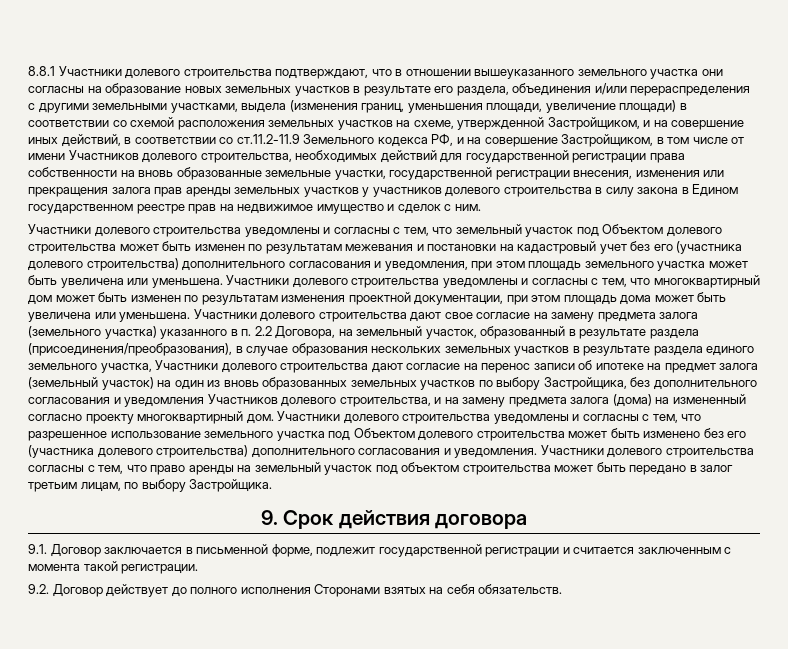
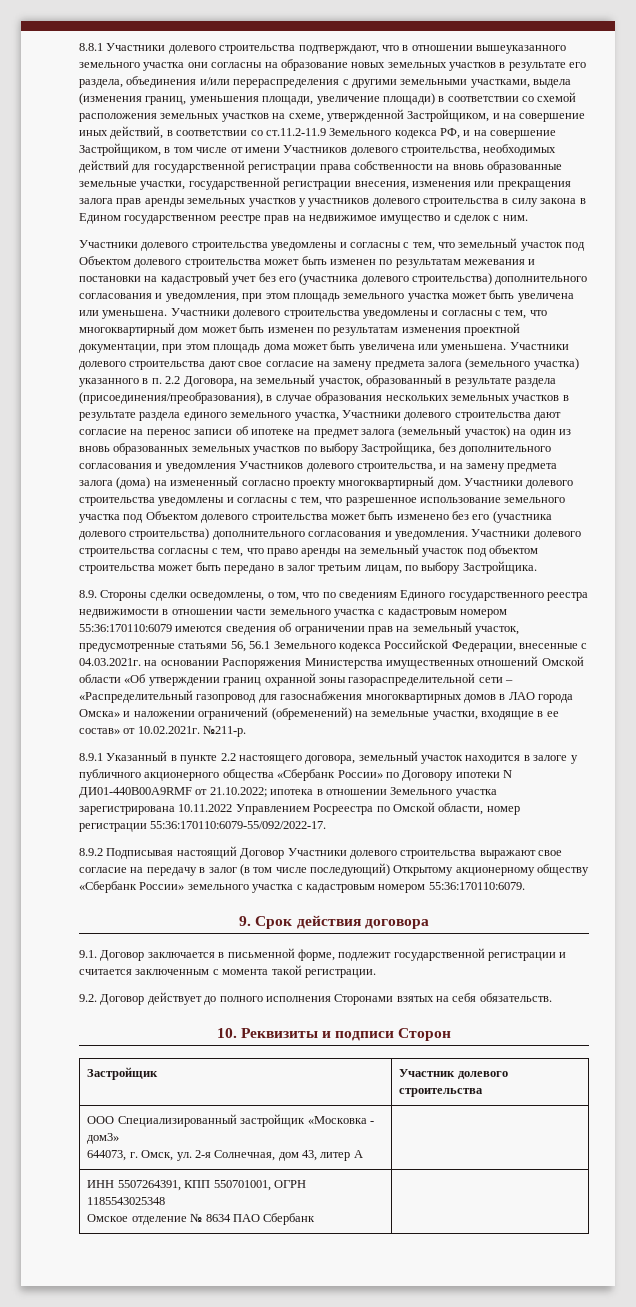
(273, 485) none -> [79,590,589,601] [79,609,507,618] [79,622,519,635] [79,639,588,652] [79,656,584,669] [79,673,513,686] [79,690,573,703] [79,707,559,720] [79,725,247,737] [79,751,578,764] [79,769,512,781] [79,787,497,798] [79,802,520,815] [79,821,327,832] [79,846,562,859] [79,863,590,876] [79,881,525,893] // 8.9. Стороны сделки осведомлены, о том, что по сведениям Единого государственного реестра недвижимости в отношении части земельного участка с кадастровым номером 55:36:170110:6079 имеются сведения об ограничении прав на земельный участок, предусмотренные статьями 56, 56.1 Земельного кодекса Российской Федерации, внесенные с 04.03.2021г. на основании Распоряжения Министерства имущественных отношений Омской области «Об утверждении границ охранной зоны газораспределительной сети – «Распределительный газопровод для газоснабжения многоквартирных домов в ЛАО города Омска» и наложении ограничений (обременений) на земельные участки, входящие в ее состав» от 10.02.2021г. №211-р. // 8.9.1 Указанный в пункте 2.2 настоящего договора, земельный участок находится в залоге у публичного акционерного общества «Сбербанк России» по Договору ипотеки N ДИ01-440B00A9RMF от 21.10.2022; ипотека в отношении Земельного участка зарегистрирована 10.11.2022 Управлением Росреестра по Омской области, номер регистрации 55:36:170110:6079-55/092/2022-17. // 8.9.2 Подписывая настоящий Договор Участники долевого строительства выражают свое согласие на передачу в залог (в том числе последующий) Открытому акционерному обществу «Сбербанк России» земельного участка с кадастровым номером 55:36:170110:6079.
(563, 589) none -> [216,1028,452,1041] [87,1067,159,1080] [399,1069,508,1079] [399,1088,484,1097] [87,1114,374,1127] [87,1133,120,1144] [87,1150,363,1161] [87,1180,306,1191] [87,1197,166,1205] [87,1213,316,1225] // 10. Реквизиты и подписи Сторон // Застройщик | Участник долевого строительства // ООО Специализированный застройщик «Московка - дом3» // 644073, г. Омск, ул. 2-я Солнечная, дом 43, литер А | // ИНН 5507264391, КПП 550701001, ОГРН 1185543025348 // Омское отделение № 8634 ПАО Сбербанк |

